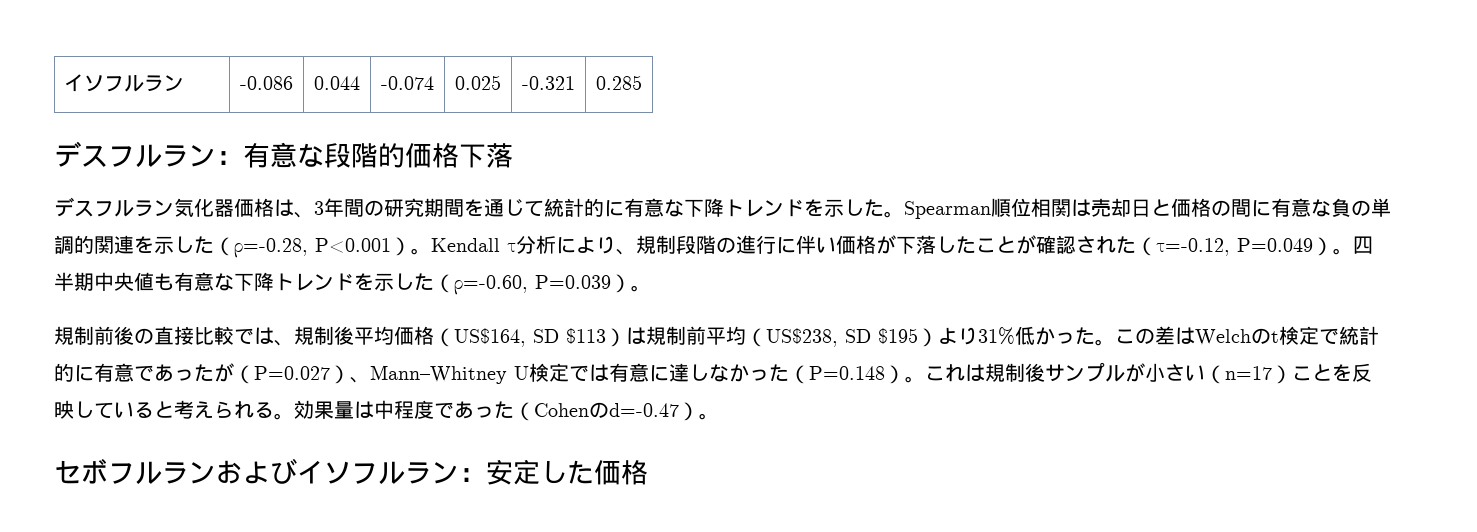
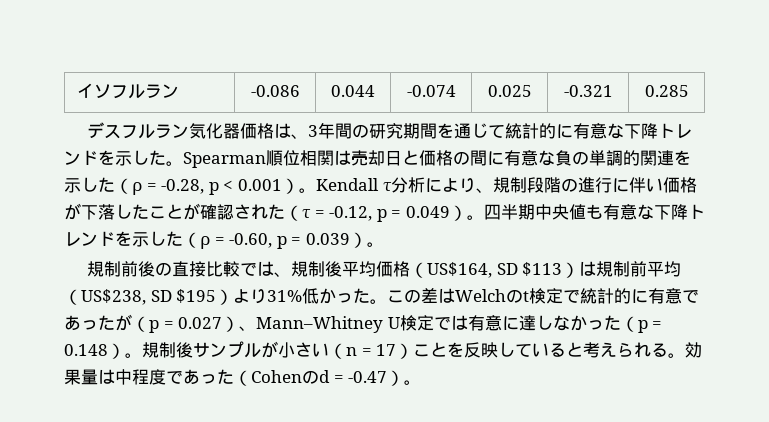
[54,141,513,168] // デスフルラン：有意な段階的価格下落 -> (689, 91) none
[234,238,391,258] ρ=-0.28, P<0.001 -> [132,179,282,195] ρ = -0.28, p < 0.001
[1156,238,1313,256] τ=-0.12, P=0.049 -> [302,206,450,222] τ = -0.12, p = 0.049
[454,275,611,295] ρ=-0.60, P=0.039 -> [200,233,350,249] ρ = -0.60, p = 0.039
[254,366,330,380] P=0.027 -> [149,317,223,333] p = 0.027
[809,364,985,384] P=0.148）。これは -> [637,320,663,333] [64,343,142,359] p = 0.148）。
[1225,366,1272,380] n=17 -> [346,344,397,356] n = 17
[609,402,719,421] [54,458,648,485] d=-0.47）。 // セボフルランおよびイソフルラン：安定した価格 -> [319,370,422,386] d = -0.47）。

